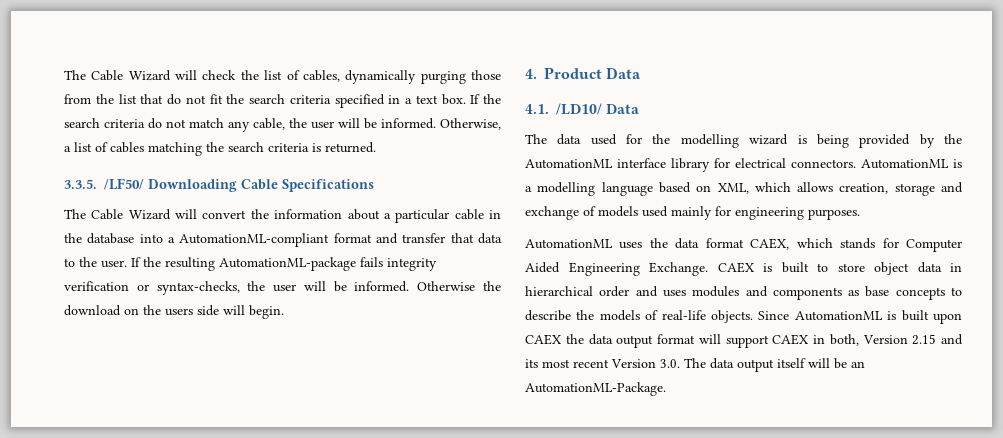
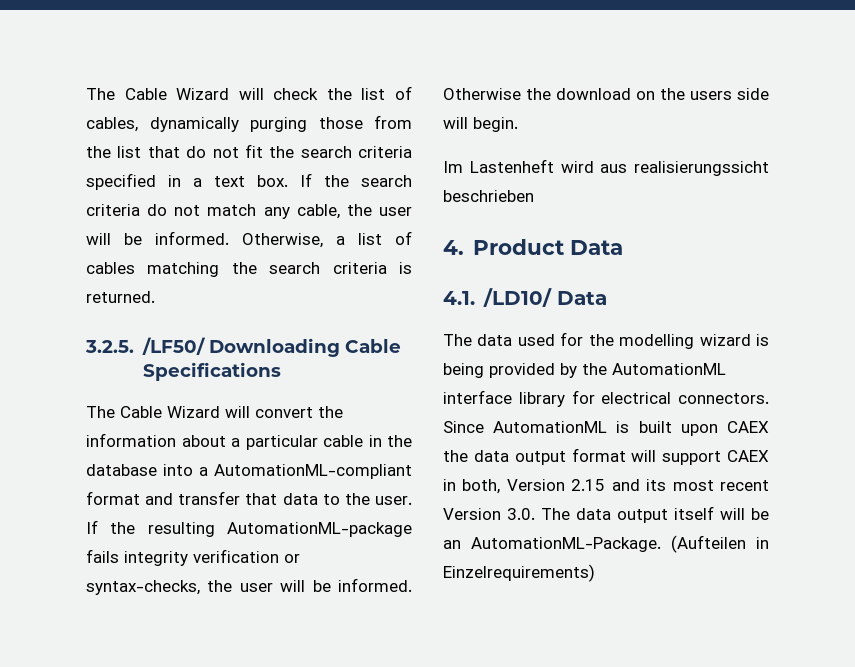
[64,179,97,189] 3.3.5. -> [85,340,134,353] 3.2.5.
(284, 312) none -> [443,159,769,176] [443,190,534,202] // Im Lastenheft wird aus realisierungssicht beschrieben
[861,159,962,169] [525,182,964,196] [525,206,860,220] [525,238,963,252] [525,262,962,276] [525,286,963,300] [525,310,753,323] AutomationML is a modelling language based on XML, which allows creation, storage and exchange of models used mainly for engineering purposes. // AutomationML uses the data format CAEX, which stands for Computer Aided Engineering Exchange. CAEX is built to store object data in hierarchical order and uses modules and components as base concepts to describe the models of real-life objects. -> (769, 398) none
(666, 389) none -> [671,535,769,553] [443,564,595,582] (Aufteilen in Einzelrequirements)

